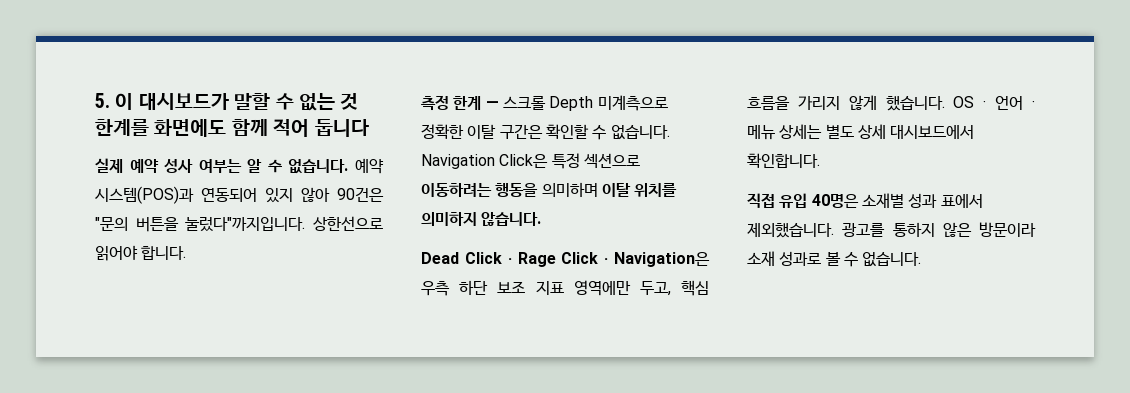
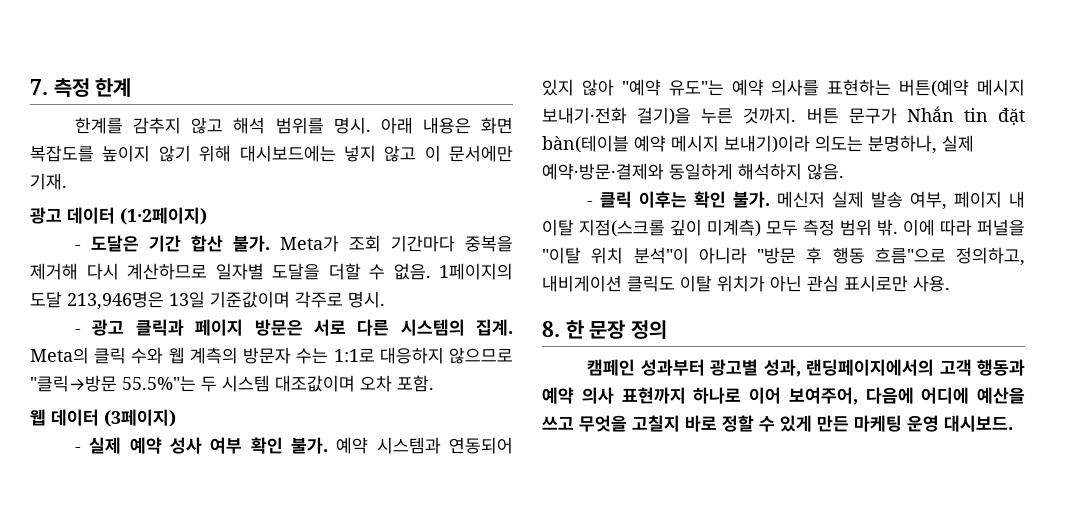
[95,93,359,111] [95,119,369,137] [95,158,385,174] [95,186,384,204] [95,216,383,232] [95,245,187,261] [421,95,668,111] [421,124,670,140] [421,153,640,169] [421,182,678,197] [421,212,542,226] [421,252,710,267] [421,280,709,296] [747,95,1035,111] [747,124,975,140] [747,153,820,168] [747,193,983,208] [747,222,1036,238] [747,251,922,267] 5. 이 대시보드가 말할 수 없는 것 한계를 화면에도 함께 적어 둡니다 // 실제 예약 성사 여부는 알 수 없습니다. 예약 시스템(POS)과 연동되어 있지 않아 90건은 "문의 버튼을 눌렀다"까지입니다. 상한선으로 읽어야 합니다. // 측정 한계 — 스크롤 Depth 미계측으로 정확한 이탈 구간은 확인할 수 없습니다. Navigation Click은 특정 섹션으로 이동하려는 행동을 의미하며 이탈 위치를 의미하지 않습니다. // Dead Click · Rage Click · Navigation은 우측 하단 보조 지표 영역에만 두고, 핵심 흐름을 가리지 않게 했습니다. OS · 언어 · 메뉴 상세는 별도 상세 대시보드에서 확인합니다. // 직접 유입 40명은 소재별 성과 표에서 제외했습니다. 광고를 통하지 않은 방문이라 소재 성과로 볼 수 없습니다. -> [30,78,132,97] [75,117,513,134] [30,145,513,162] [30,173,67,190] [30,207,207,225] [75,235,513,252] [30,263,513,280] [30,291,385,310] [75,319,513,336] [30,347,513,364] [30,375,434,392] [30,409,176,427] [75,437,513,454] [542,79,1025,97] [542,106,1025,125] [542,135,974,154] [542,163,844,180] [587,191,1025,210] [542,219,1025,237] [542,247,1025,266] [542,275,950,292] [542,320,668,339] [587,359,1025,377] [542,387,1025,405] [542,415,1013,432] 7. 측정 한계 // 한계를 감추지 않고 해석 범위를 명시. 아래 내용은 화면 복잡도를 높이지 않기 위해 대시보드에는 넣지 않고 이 문서에만 기재. // 광고 데이터 (1·2페이지) // - 도달은 기간 합산 불가. Meta가 조회 기간마다 중복을 제거해 다시 계산하므로 일자별 도달을 더할 수 없음. 1페이지의 도달 213,946명은 13일 기준값이며 각주로 명시. // - 광고 클릭과 페이지 방문은 서로 다른 시스템의 집계. Meta의 클릭 수와 웹 계측의 방문자 수는 1:1로 대응하지 않으므로 "클릭→방문 55.5%"는 두 시스템 대조값이며 오차 포함. // 웹 데이터 (3페이지) // - 실제 예약 성사 여부 확인 불가. 예약 시스템과 연동되어 있지 않아 "예약 유도"는 예약 의사를 표현하는 버튼(예약 메시지 보내기·전화 걸기)을 누른 것까지. 버튼 문구가 Nhắn tin đặt bàn(테이블 예약 메시지 보내기)이라 의도는 분명하나, 실제 예약·방문·결제와 동일하게 해석하지 않음. // - 클릭 이후는 확인 불가. 메신저 실제 발송 여부, 페이지 내 이탈 지점(스크롤 깊이 미계측) 모두 측정 범위 밖. 이에 따라 퍼널을 "이탈 위치 분석"이 아니라 "방문 후 행동 흐름"으로 정의하고, 내비게이션 클릭도 이탈 위치가 아닌 관심 표시로만 사용. // 8. 한 문장 정의 // 캠페인 성과부터 광고별 성과, 랜딩페이지에서의 고객 행동과 예약 의사 표현까지 하나로 이어 보여주어, 다음에 어디에 예산을 쓰고 무엇을 고칠지 바로 정할 수 있게 만든 마케팅 운영 대시보드.

